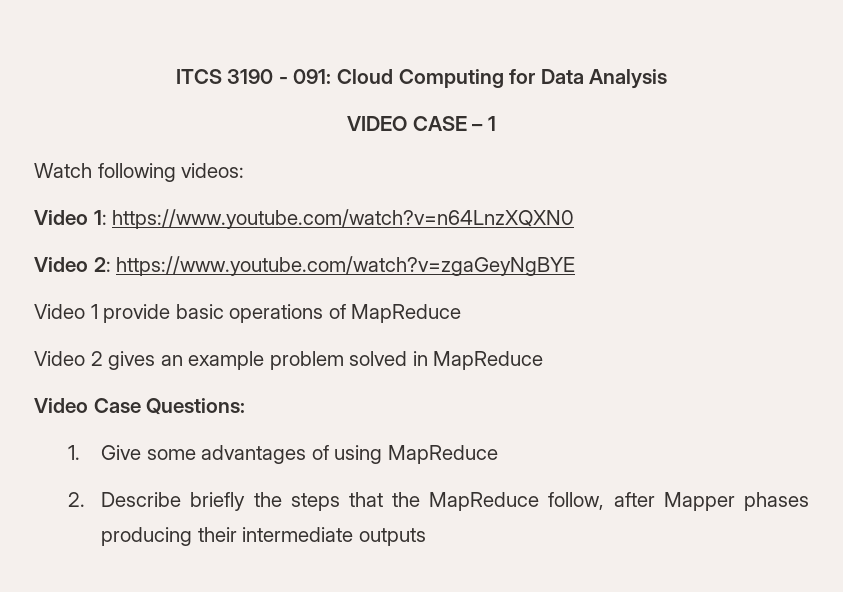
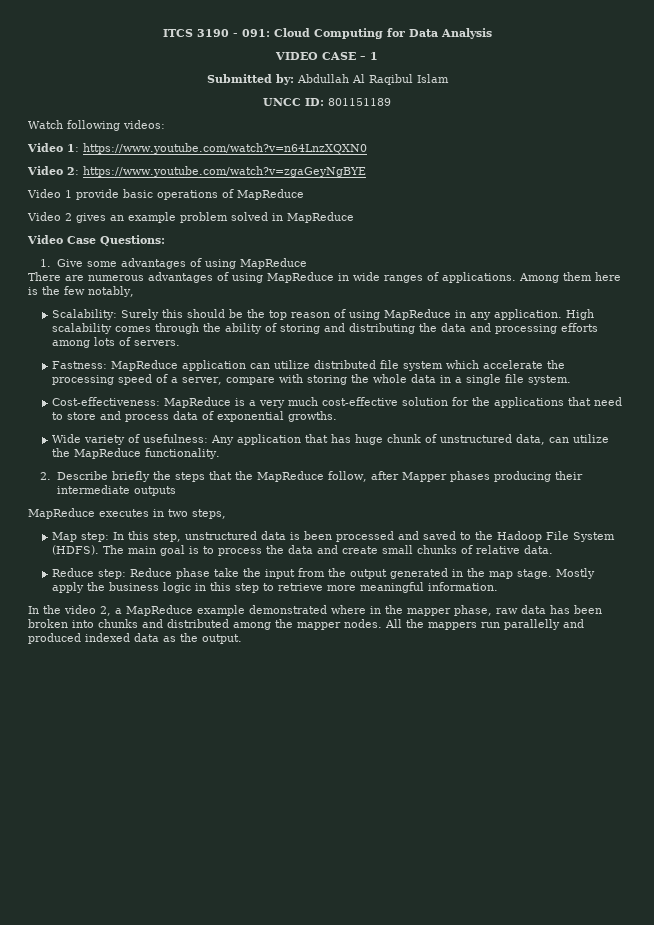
(496, 123) none -> [206,74,449,85] [263,98,391,106] // Submitted by: Abdullah Al Raqibul Islam // UNCC ID: 801151189
(498, 454) none -> [28,272,621,283] [28,286,134,297] [52,309,595,320] [52,323,599,334] [52,337,181,348] [52,360,566,371] [52,374,572,385] [52,397,623,408] [52,411,338,422] [52,434,610,445] [52,448,221,459] // There are numerous advantages of using MapReduce in wide ranges of applications. Among them here is the few notably, // Scalability: Surely this should be the top reason of using MapReduce in any application. High scalability comes through the ability of storing and distributing the data and processing efforts among lots of servers. // Fastness: MapReduce application can utilize distributed file system which accelerate the processing speed of a server, compare with storing the whole data in a single file system. // Cost-effectiveness: MapReduce is a very much cost-effective solution for the applications that need to store and process data of exponential growths. // Wide variety of usefulness: Any application that has huge chunk of unstructured data, can utilize the MapReduce functionality.
(426, 537) none -> [28,508,226,519] [52,531,616,542] [52,545,554,556] [52,568,596,579] [52,582,499,593] [28,605,602,616] [28,619,584,630] [28,633,242,644] // MapReduce executes in two steps, // Map step: In this step, unstructured data is been processed and saved to the Hadoop File System (HDFS). The main goal is to process the data and create small chunks of relative data. // Reduce step: Reduce phase take the input from the output generated in the map stage. Mostly apply the business logic in this step to retrieve more meaningful information. // In the video 2, a MapReduce example demonstrated where in the mapper phase, raw data has been broken into chunks and distributed among the mapper nodes. All the mappers run parallelly and produced indexed data as the output.

